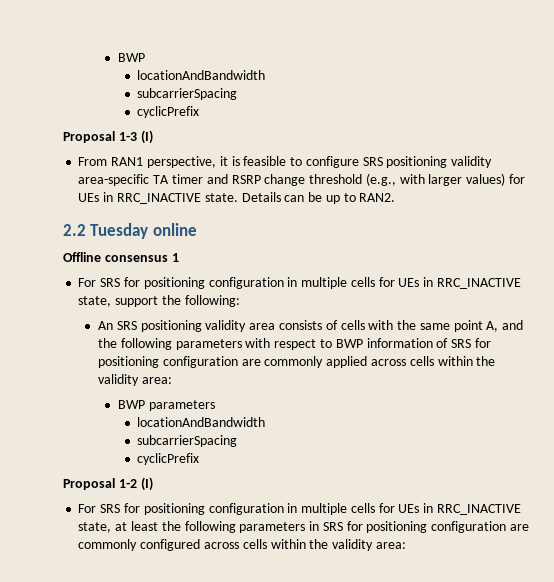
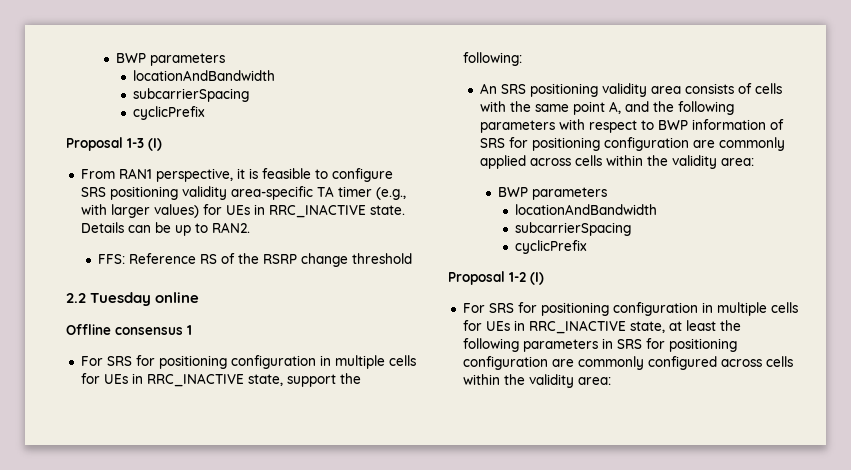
[117,53,145,62] BWP -> [115,53,225,66] BWP parameters
[206,174,363,186] and RSRP change threshold -> (372, 191) none
(396, 197) none -> [98,253,413,267] // FFS: Reference RS of the RSRP change threshold

